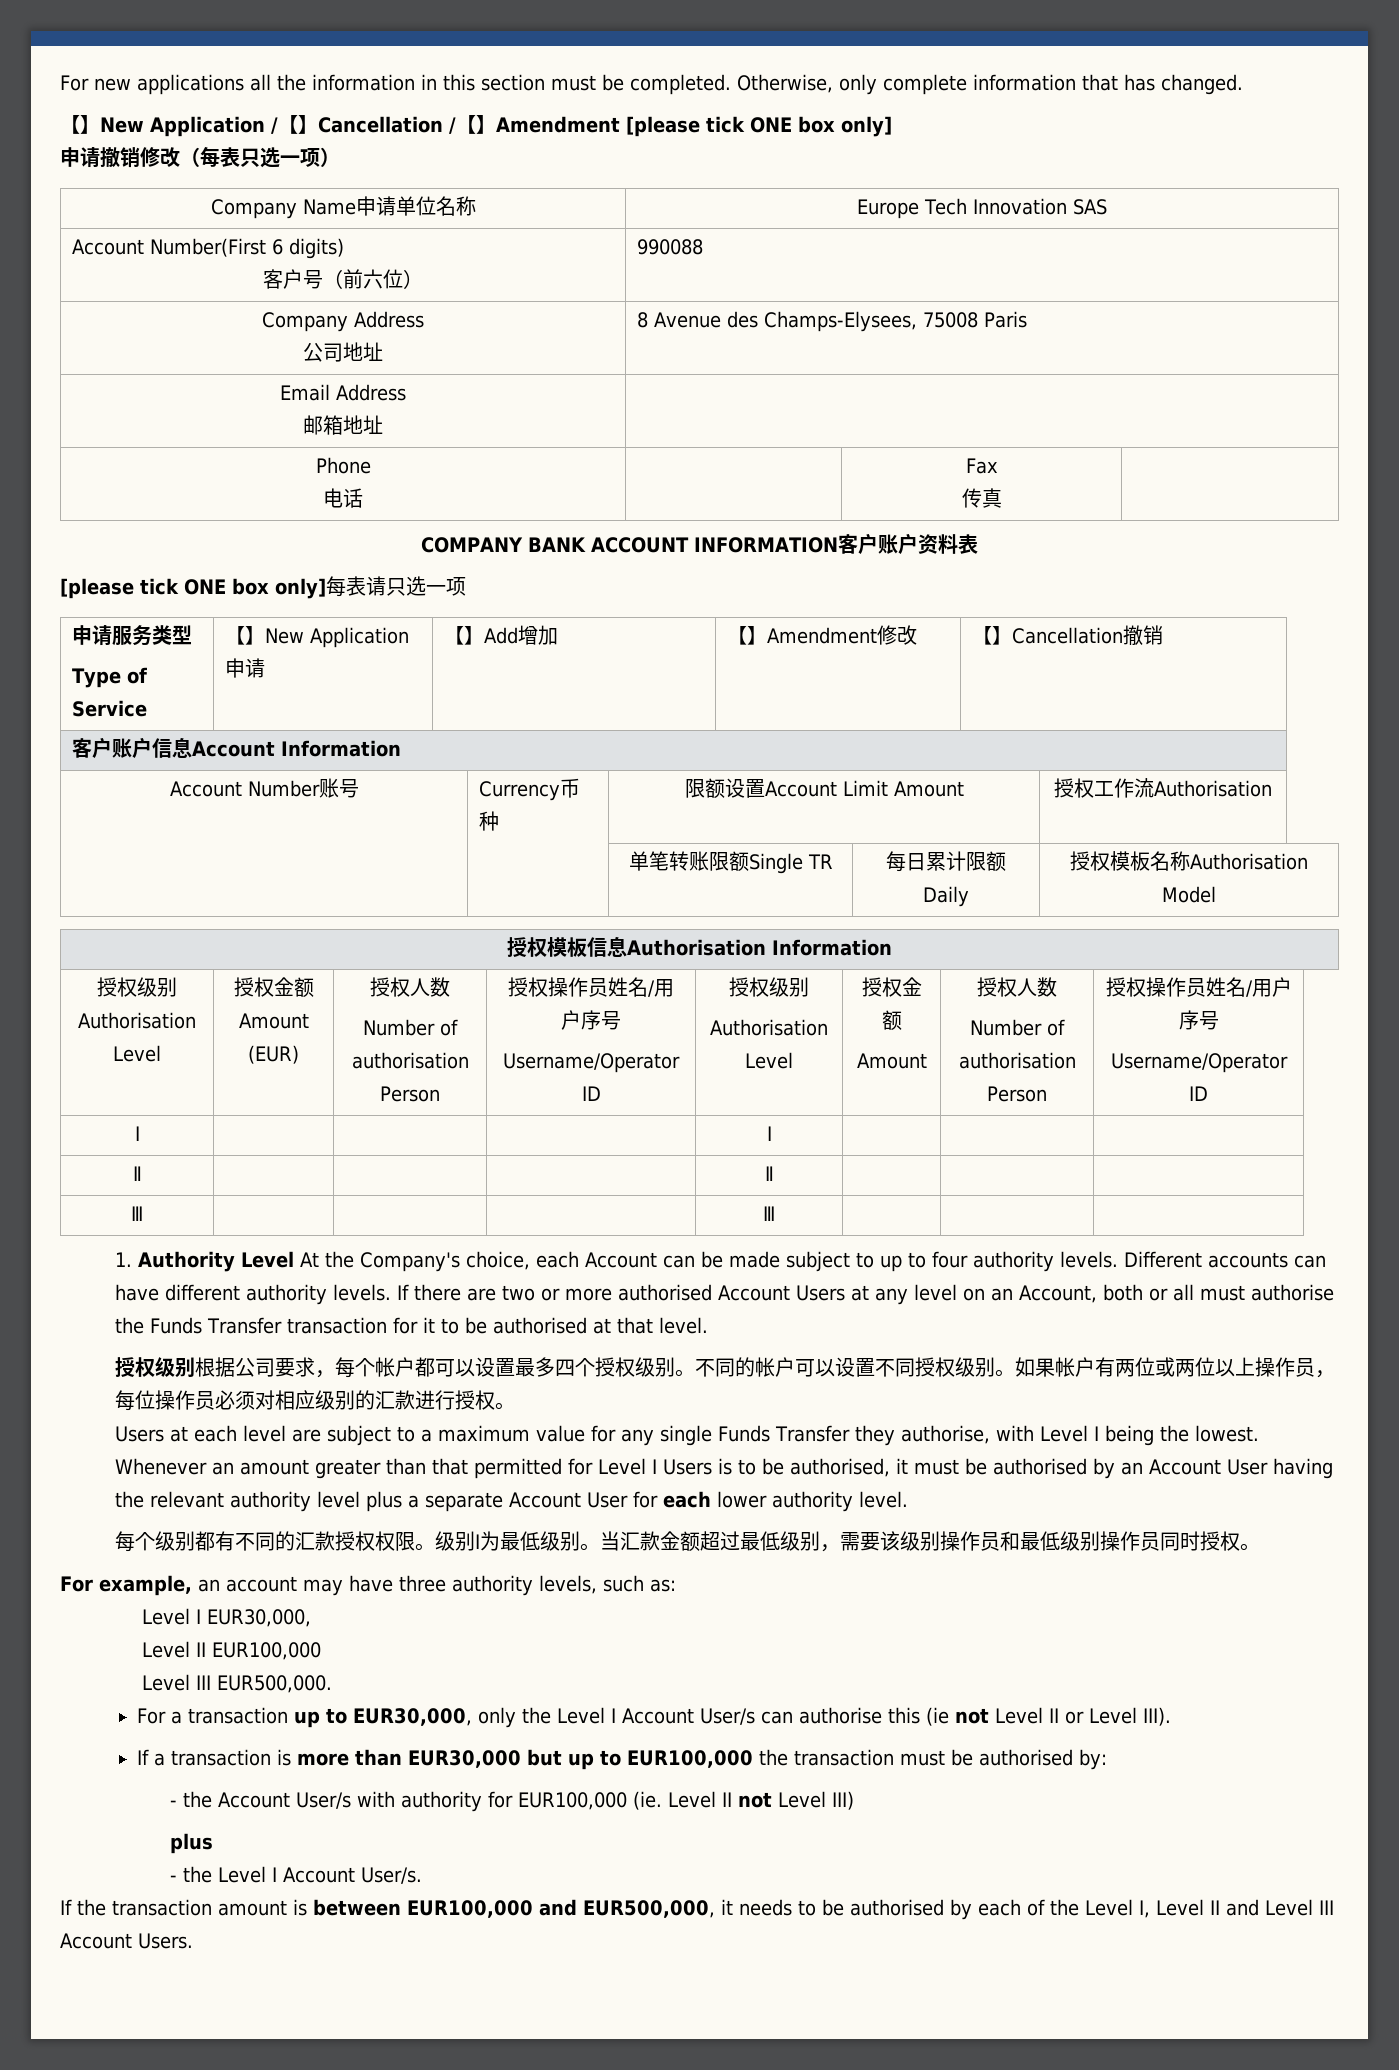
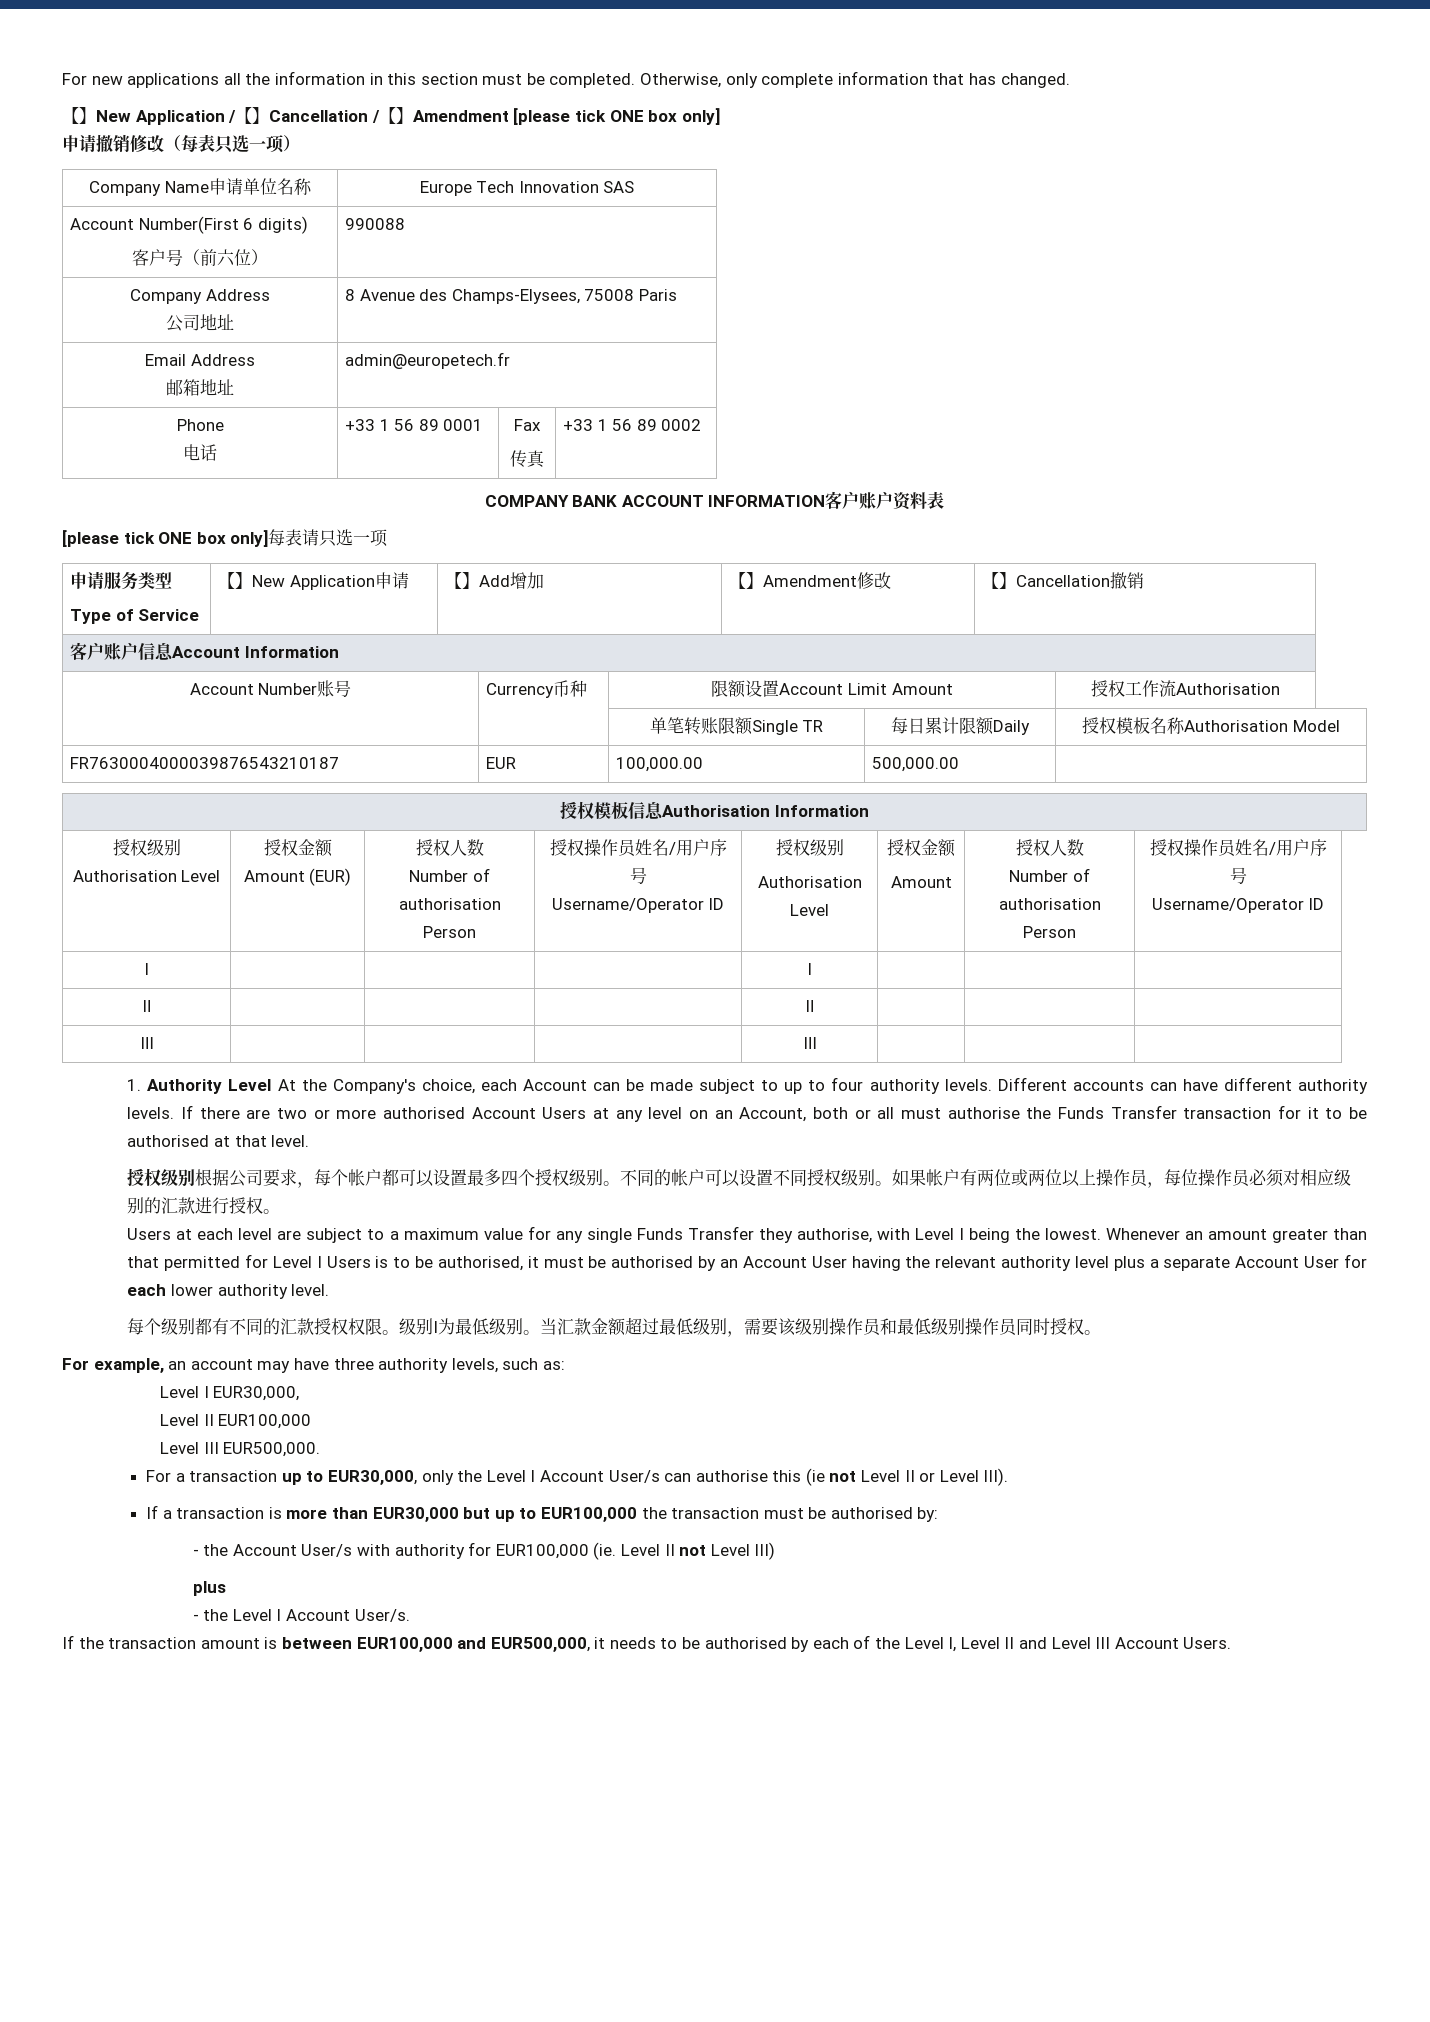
(383, 424) none -> [345,352,511,369] admin@europetech.fr
[965,458,998,474] [961,488,1002,508] | Fax // 传真 | -> [345,419,484,431] [514,419,541,431] [509,450,545,468] [563,419,702,431] +33 1 56 89 0001 | Fax // 传真 | +33 1 56 89 0002
(1216, 894) none -> [70,757,340,769] [486,757,517,769] [616,757,704,772] [872,757,960,772] // FR7630004000039876543210187 | EUR | 100,000.00 | 500,000.00 |

